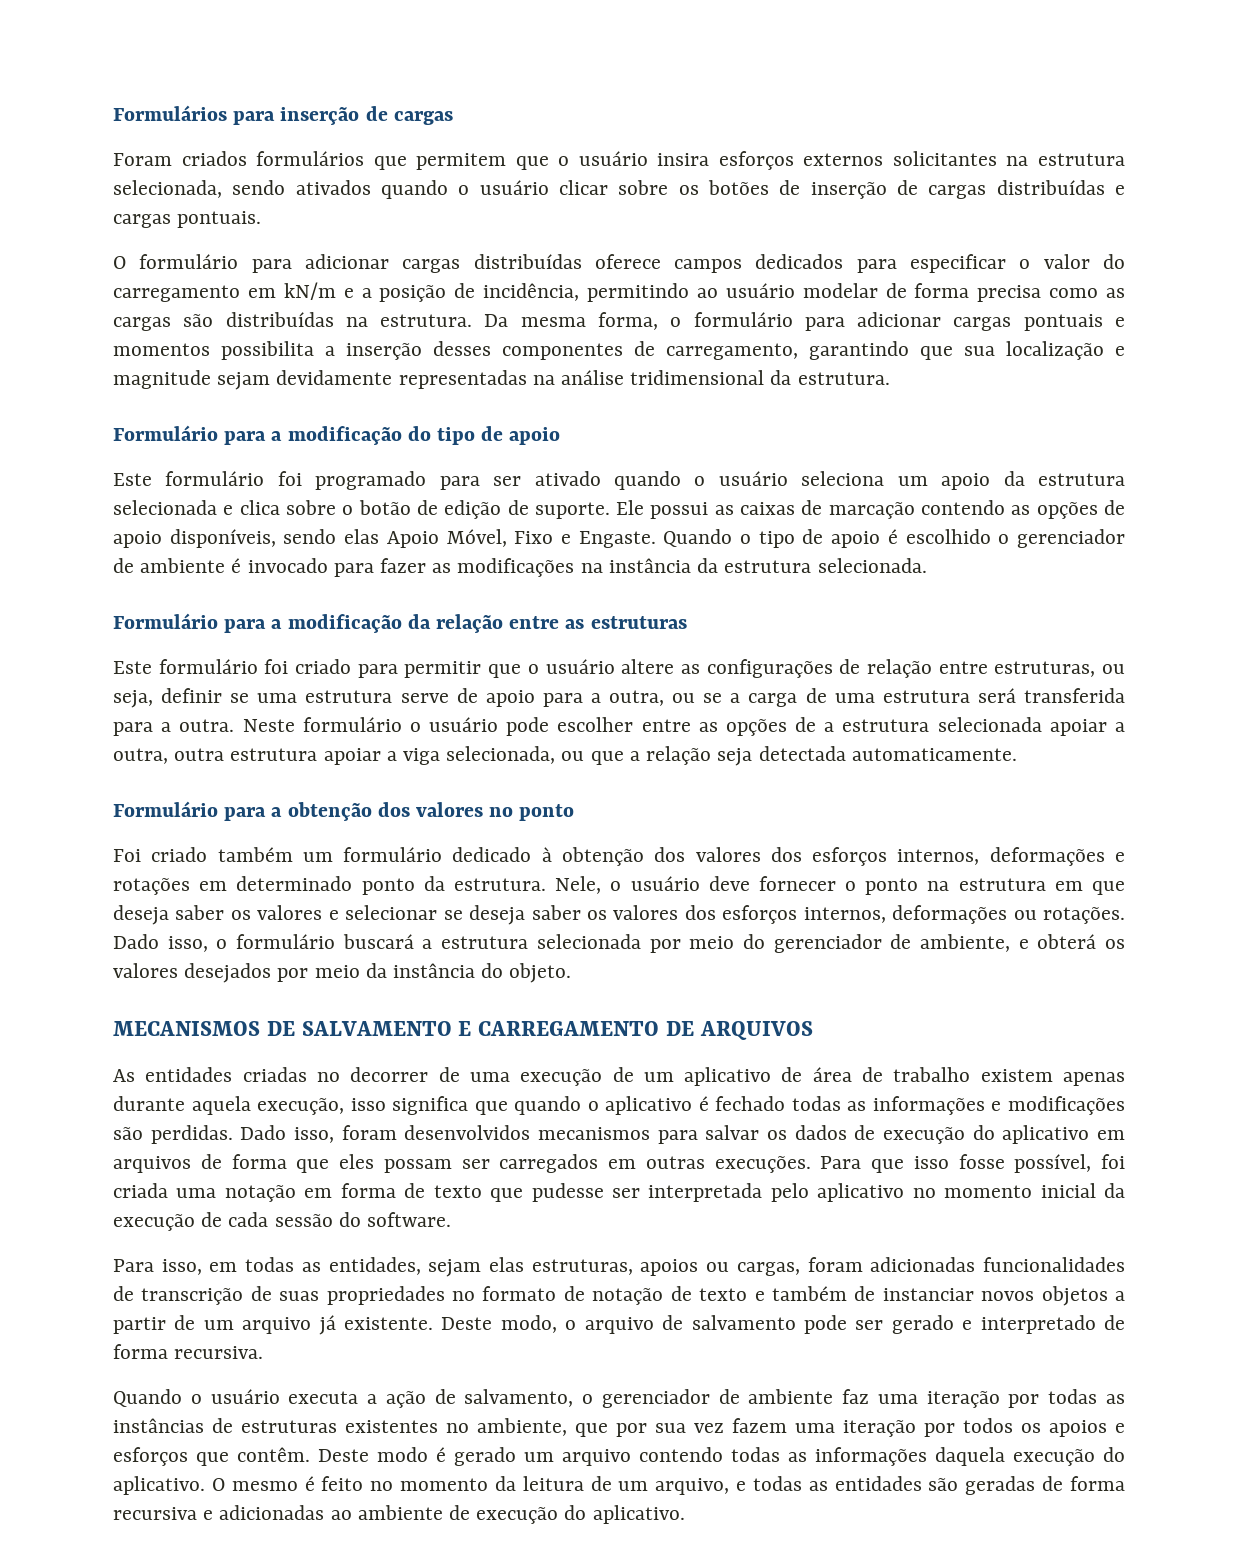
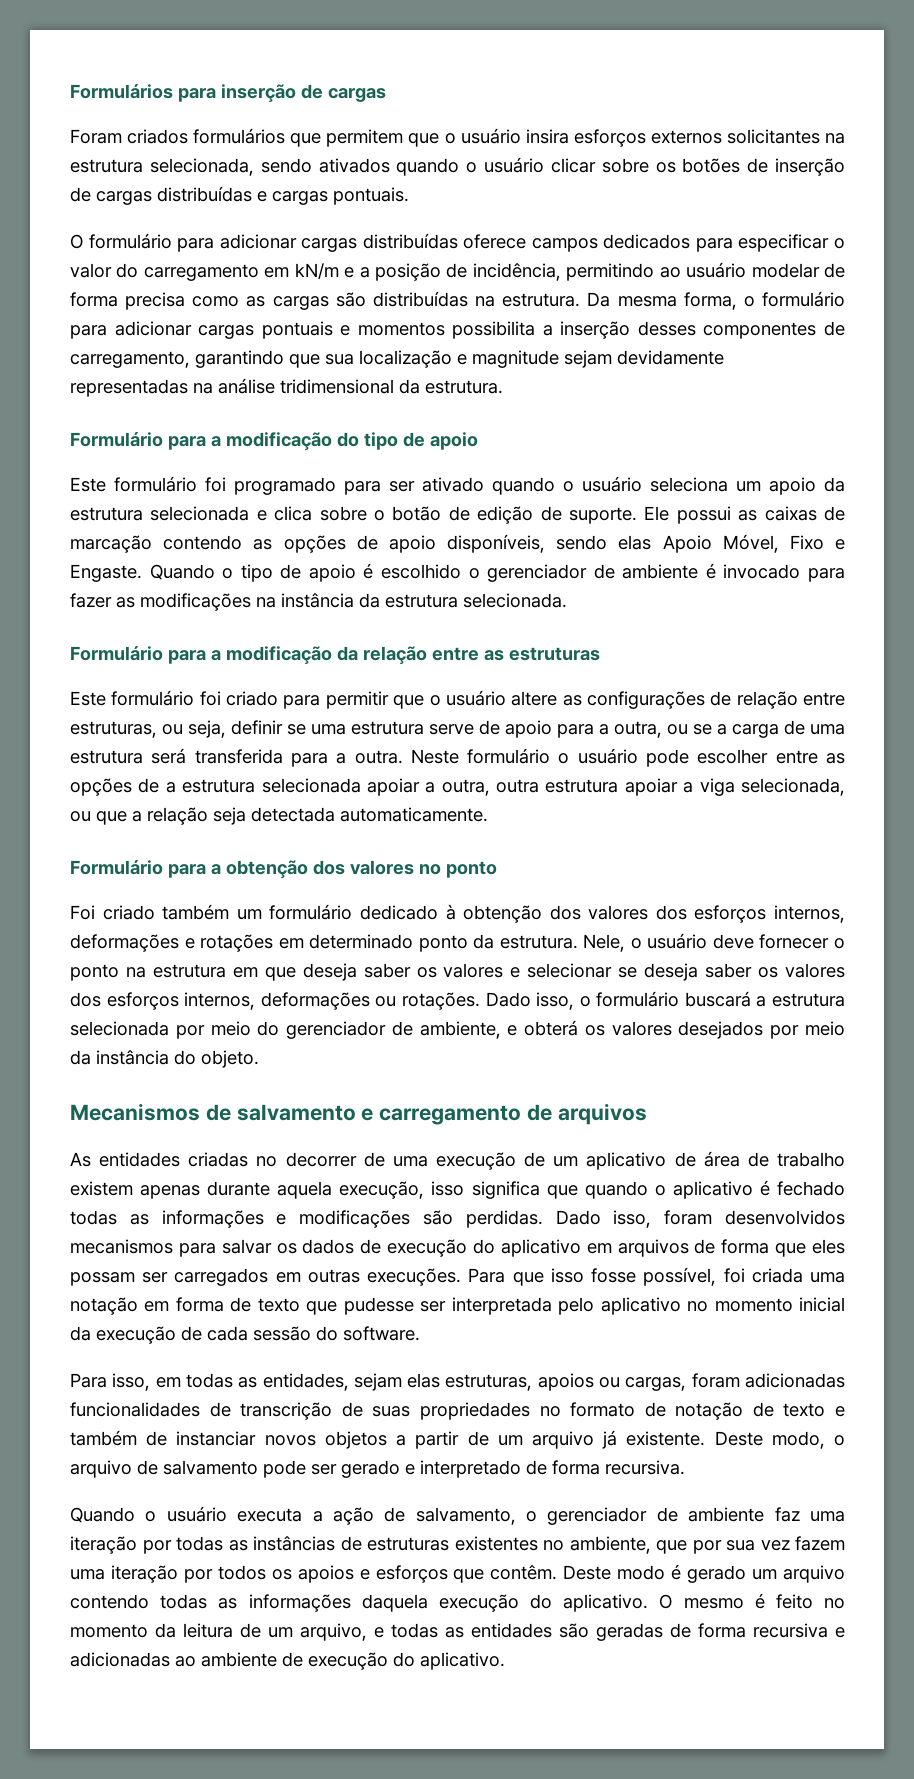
[113,1021,813,1040] MECANISMOS DE SALVAMENTO E CARREGAMENTO DE ARQUIVOS -> [70,1103,647,1125] Mecanismos de salvamento e carregamento de arquivos

